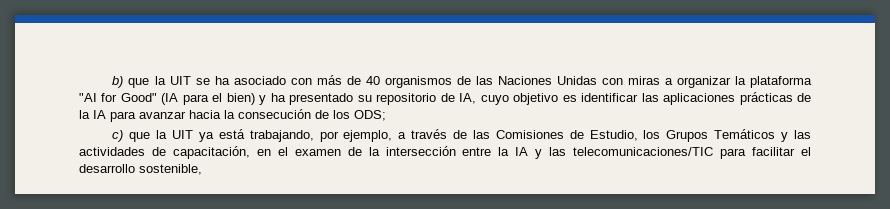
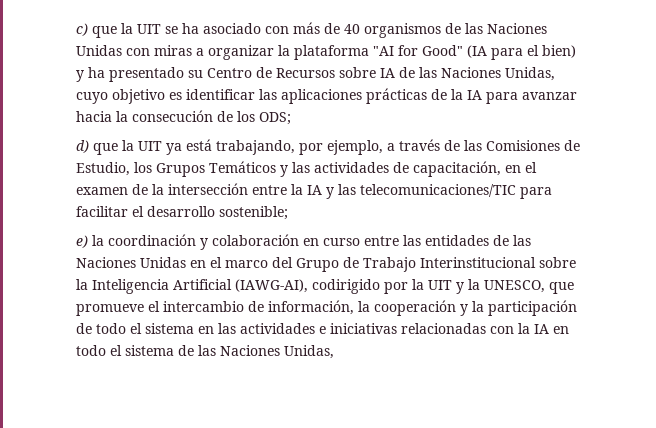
[112,76,124,88] b) -> [76,23,88,36] c)
[376,93,477,105] repositorio de IA, -> [207,67,555,81] Centro de Recursos sobre IA de las Naciones Unidas,
[112,130,124,142] c) -> [76,140,89,153] d)
[139,164,202,175] sostenible, -> [219,206,288,220] [76,234,531,250] [76,257,576,272] [76,279,574,294] [76,300,577,316] [76,323,569,334] [76,345,334,359] sostenible; // e) la coordinación y colaboración en curso entre las entidades de las Naciones Unidas en el marco del Grupo de Trabajo Interinstitucional sobre la Inteligencia Artificial (IAWG-AI), codirigido por la UIT y la UNESCO, que promueve el intercambio de información, la cooperación y la participación de todo el sistema en las actividades e iniciativas relacionadas con la IA en todo el sistema de las Naciones Unidas,

